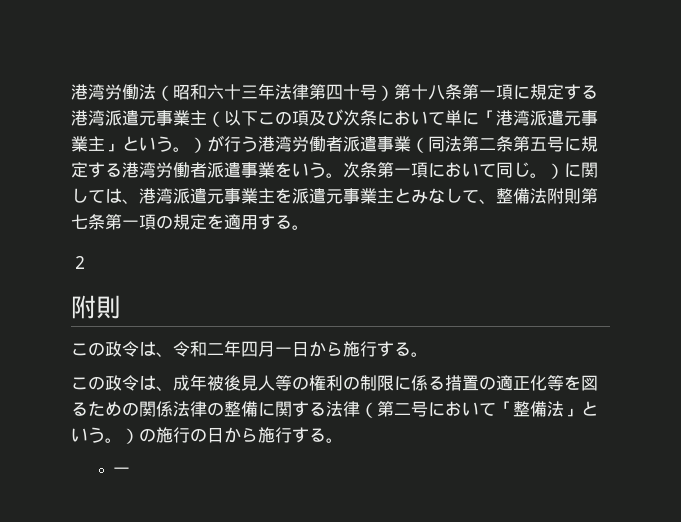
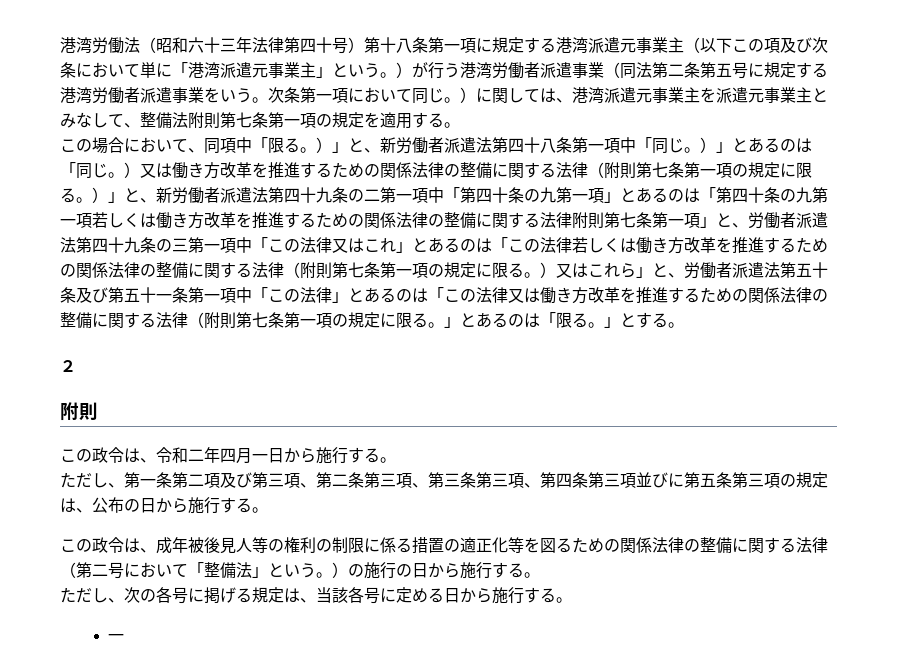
(309, 227) none -> [60,137,812,154] [60,162,812,179] [60,187,828,204] [60,212,828,229] [60,237,828,254] [60,262,828,279] [60,287,828,304] [60,312,684,329] // この場合において、同項中「限る。）」と、新労働者派遣法第四十八条第一項中「同じ。）」とあるのは「同じ。）又は働き方改革を推進するための関係法律の整備に関する法律（附則第七条第一項の規定に限る。）」と、新労働者派遣法第四十九条の二第一項中「第四十条の九第一項」とあるのは「第四十条の九第一項若しくは働き方改革を推進するための関係法律の整備に関する法律附則第七条第一項」と、労働者派遣法第四十九条の三第一項中「この法律又はこれ」とあるのは「この法律若しくは働き方改革を推進するための関係法律の整備に関する法律（附則第七条第一項の規定に限る。）又はこれら」と、労働者派遣法第五十条及び第五十一条第一項中「この法律」とあるのは「この法律又は働き方改革を推進するための関係法律の整備に関する法律（附則第七条第一項の規定に限る。」とあるのは「限る。」とする。
(428, 354) none -> [60,472,828,488] [60,497,268,514] // ただし、第一条第二項及び第三項、第二条第三項、第三条第三項、第四条第三項並びに第五条第三項の規定は、公布の日から施行する。
(343, 440) none -> [60,587,572,604] // ただし、次の各号に掲げる規定は、当該各号に定める日から施行する。

